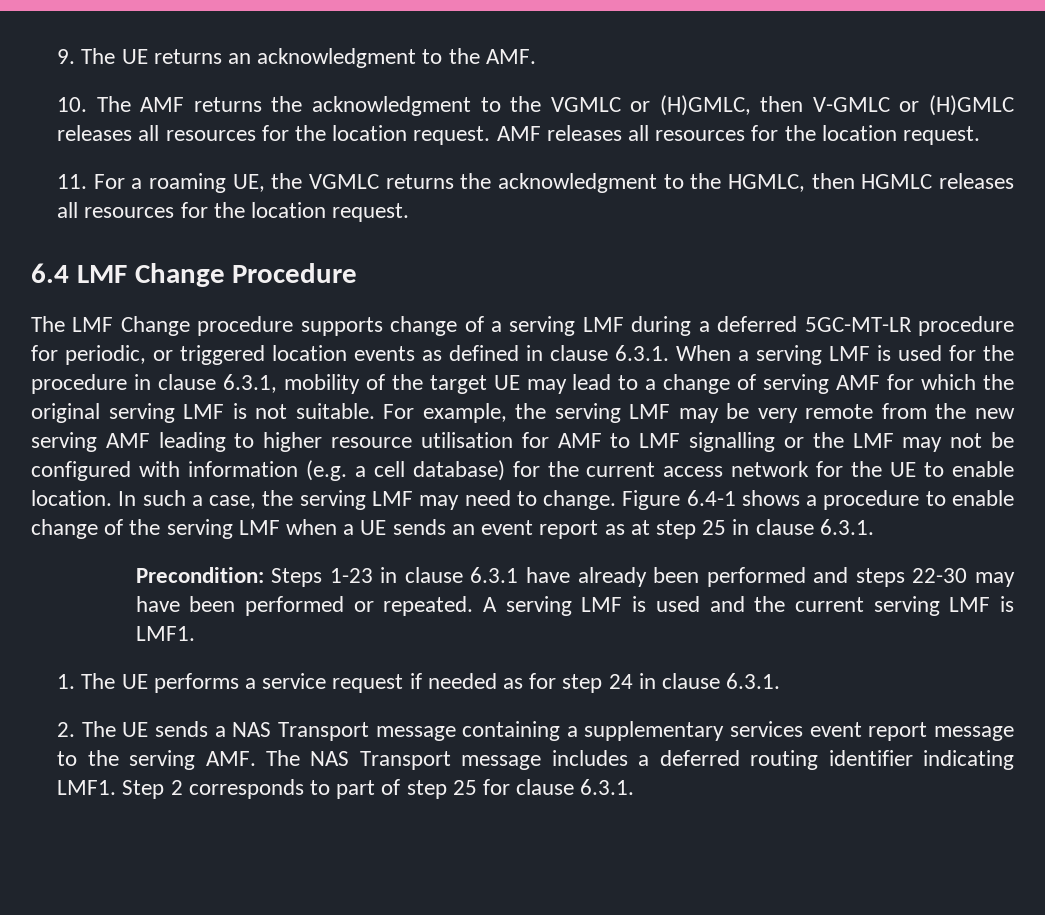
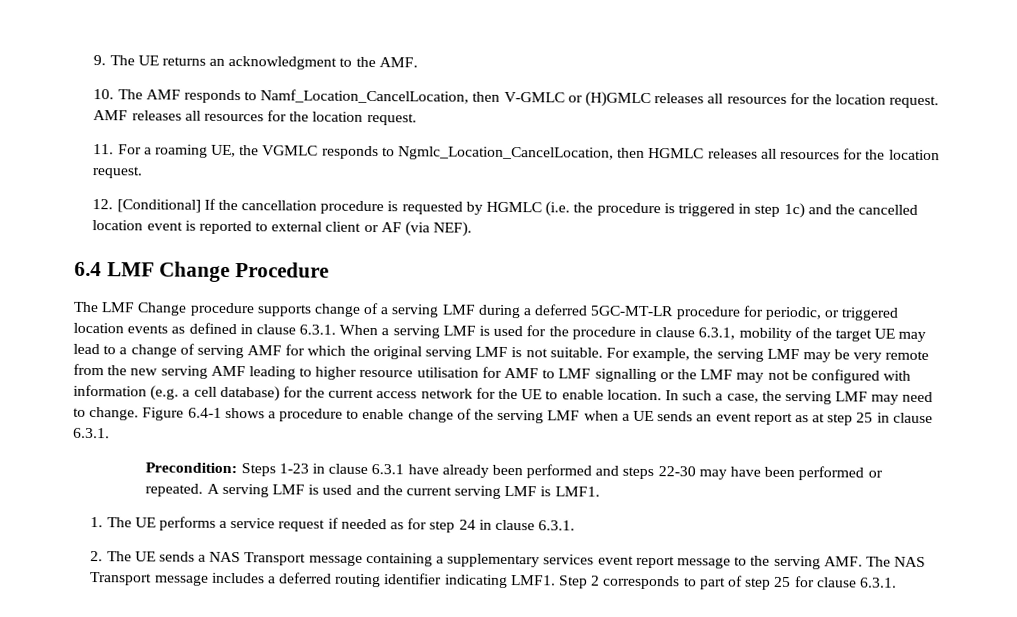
[193,95,751,116] returns the acknowledgment to the VGMLC or (H)GMLC, -> [183,89,470,104] responds to Namf_Location_CancelLocation,
[385,173,806,193] returns the acknowledgment to the HGMLC, -> [321,145,615,161] responds to Ngmlc_Location_CancelLocation,
(410, 212) none -> [92,198,919,219] [92,220,473,237] // 12. [Conditional] If the cancellation procedure is requested by HGMLC (i.e. the procedure is triggered in step 1c) and the cancelled location event is reported to external client or AF (via NEF).

